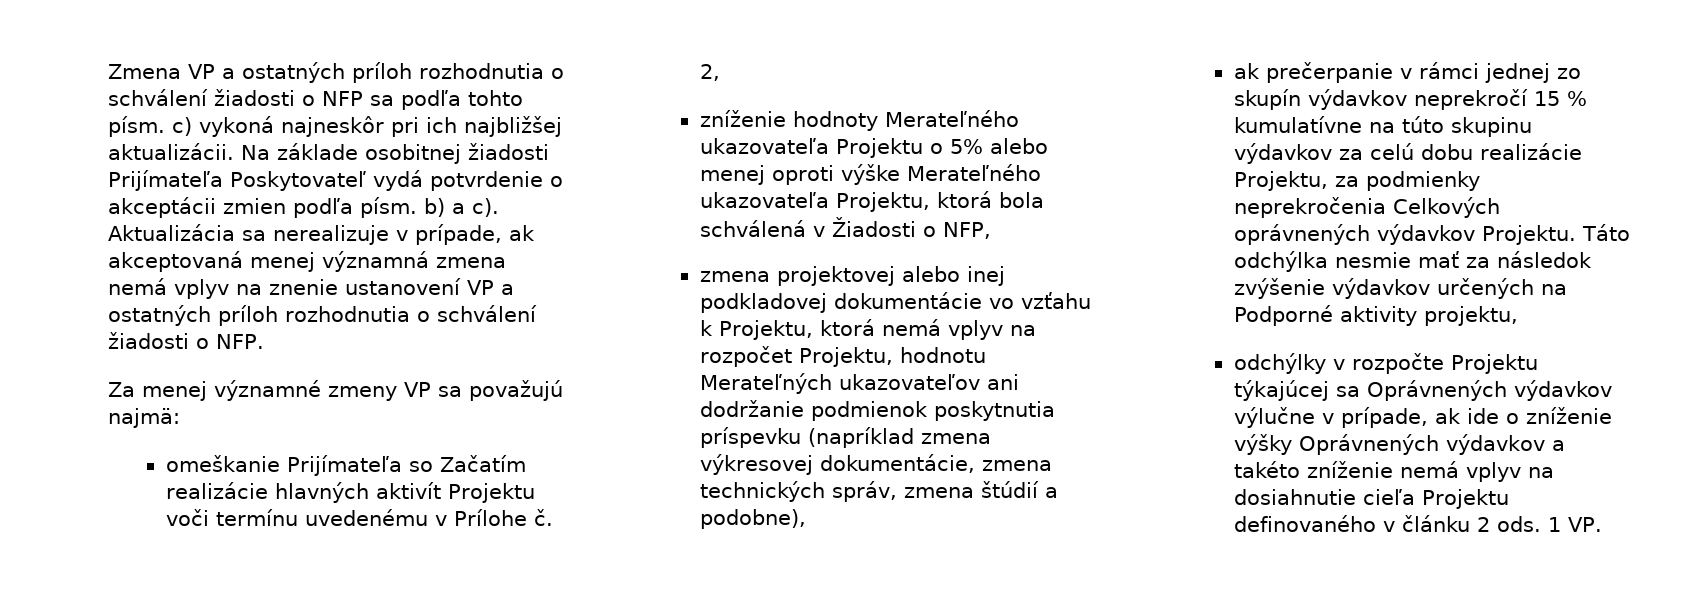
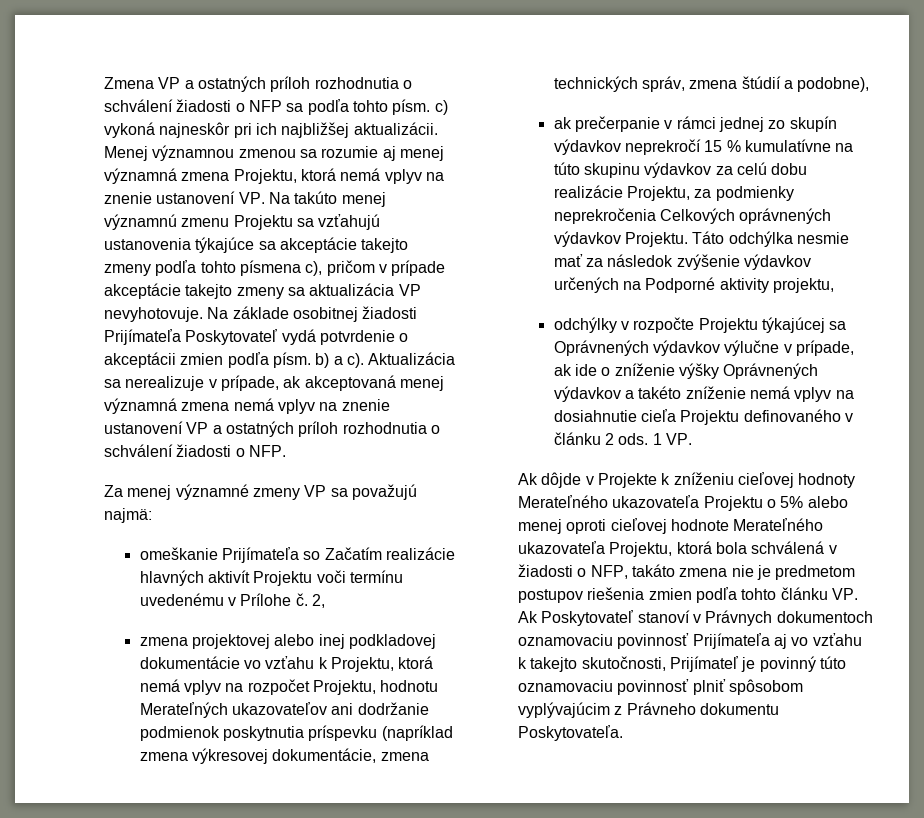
(235, 151) none -> [104,145,444,161] [104,168,444,184] [104,191,386,207] [104,214,381,230] [104,237,409,253] [104,260,446,276] [104,283,421,299] [104,307,204,322] Menej významnou zmenou sa rozumie aj menej významná zmena Projektu, ktorá nemá vplyv na znenie ustanovení VP. Na takúto menej významnú zmenu Projektu sa vzťahujú ustanovenia týkajúce sa akceptácie takejto zmeny podľa tohto písmena c), pričom v prípade akceptácie takejto zmeny sa aktualizácia VP nevyhotovuje.
[699,110,1019,131] [699,138,1048,158] [699,164,1042,185] [699,191,1044,212] [699,217,991,239] // zníženie hodnoty Merateľného ukazovateľa Projektu o 5% alebo menej oproti výške Merateľného ukazovateľa Projektu, ktorá bola schválená v Žiadosti o NFP, -> (325, 601) none
(1603, 524) none -> [518,472,856,488] [518,495,848,511] [518,518,824,534] [518,541,837,557] [518,564,856,580] [518,587,858,603] [518,610,873,626] [518,633,862,649] [518,656,846,672] [518,679,804,695] [518,702,780,718] [518,725,624,741] // Ak dôjde v Projekte k zníženiu cieľovej hodnoty Merateľného ukazovateľa Projektu o 5% alebo menej oproti cieľovej hodnote Merateľného ukazovateľa Projektu, ktorá bola schválená v žiadosti o NFP, takáto zmena nie je predmetom postupov riešenia zmien podľa tohto článku VP. Ak Poskytovateľ stanoví v Právnych dokumentoch oznamovaciu povinnosť Prijímateľa aj vo vzťahu k takejto skutočnosti, Prijímateľ je povinný túto oznamovaciu povinnosť plniť spôsobom vyplývajúcim z Právneho dokumentu Poskytovateľa.

